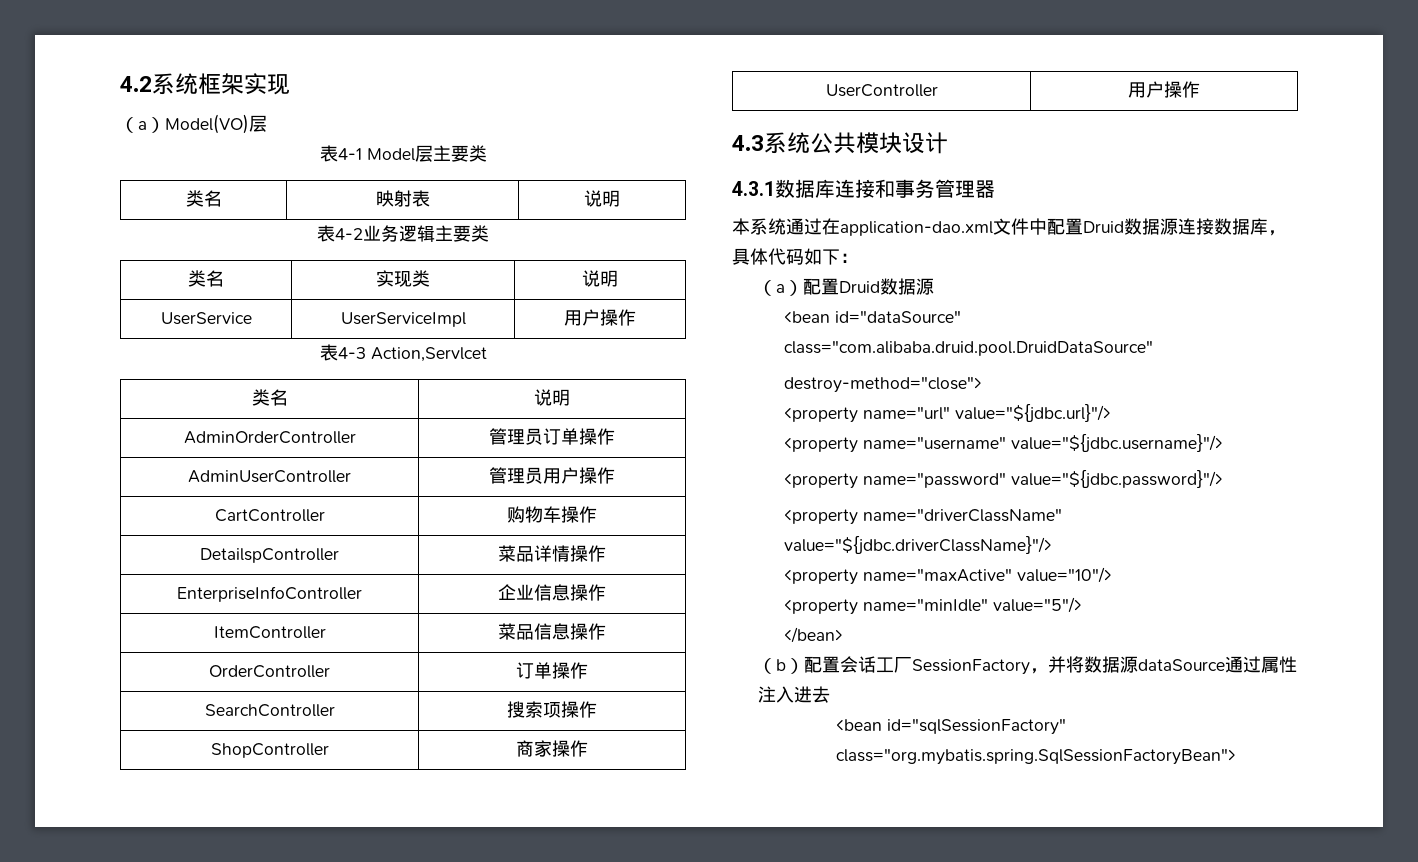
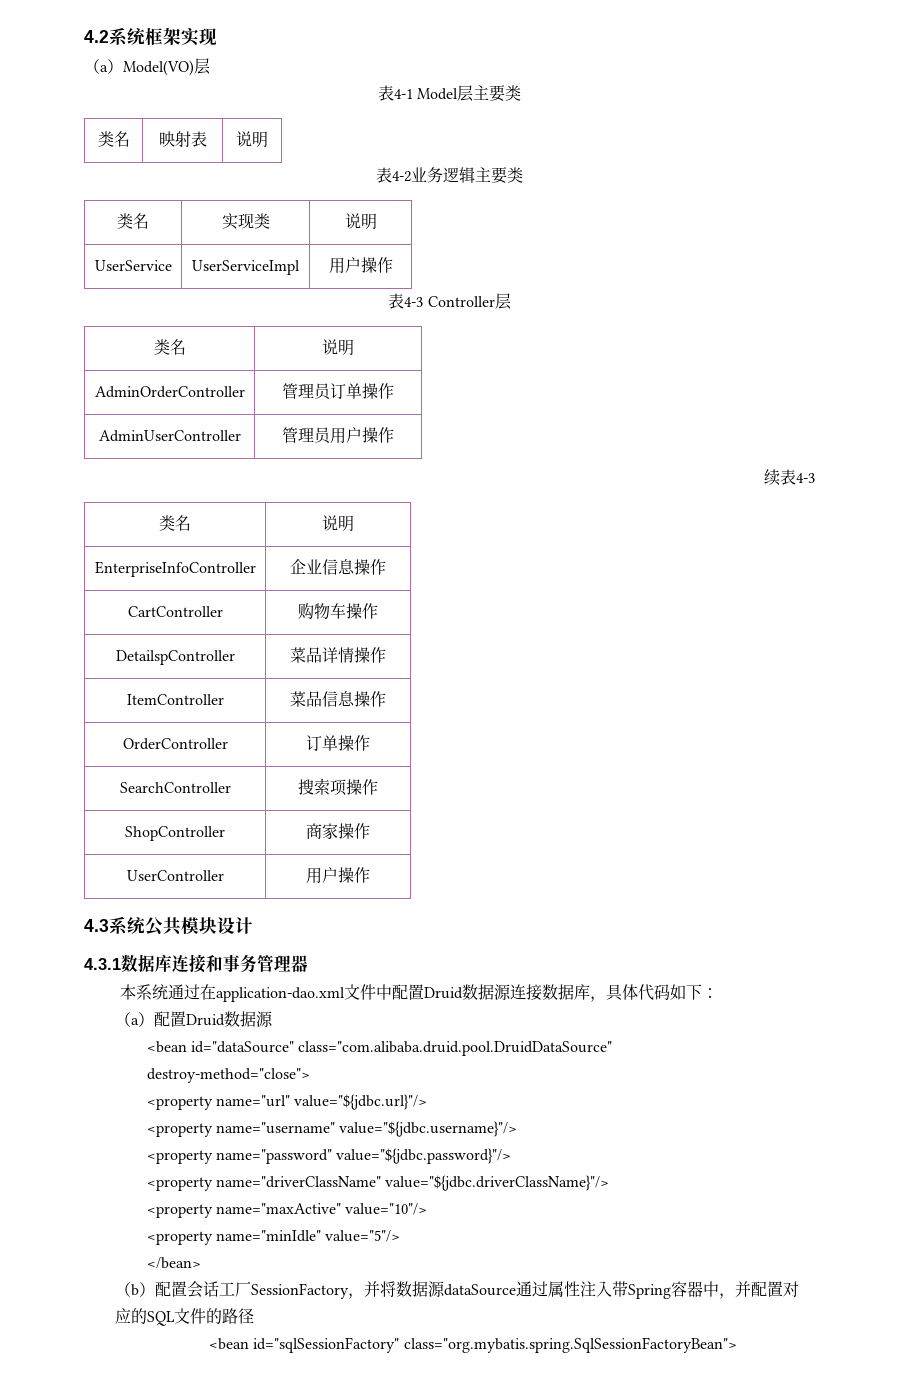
[370,347,487,362] Action,Servlcet -> [427,293,511,310] Controller层
(615, 475) none -> [764,469,815,486] [159,515,191,531] [322,515,354,532] [94,561,256,577] [290,559,386,575] // 续表4-3 // 类名 | 说明 // EnterpriseInfoController | 企业信息操作
[177,586,362,602] [498,584,606,601] // EnterpriseInfoController | 企业信息操作 -> (386, 655) none
[794,686,831,703] 进去 -> [612,1281,800,1299] [115,1308,255,1326] 带Spring容器中，并配置对应的SQL文件的路径

